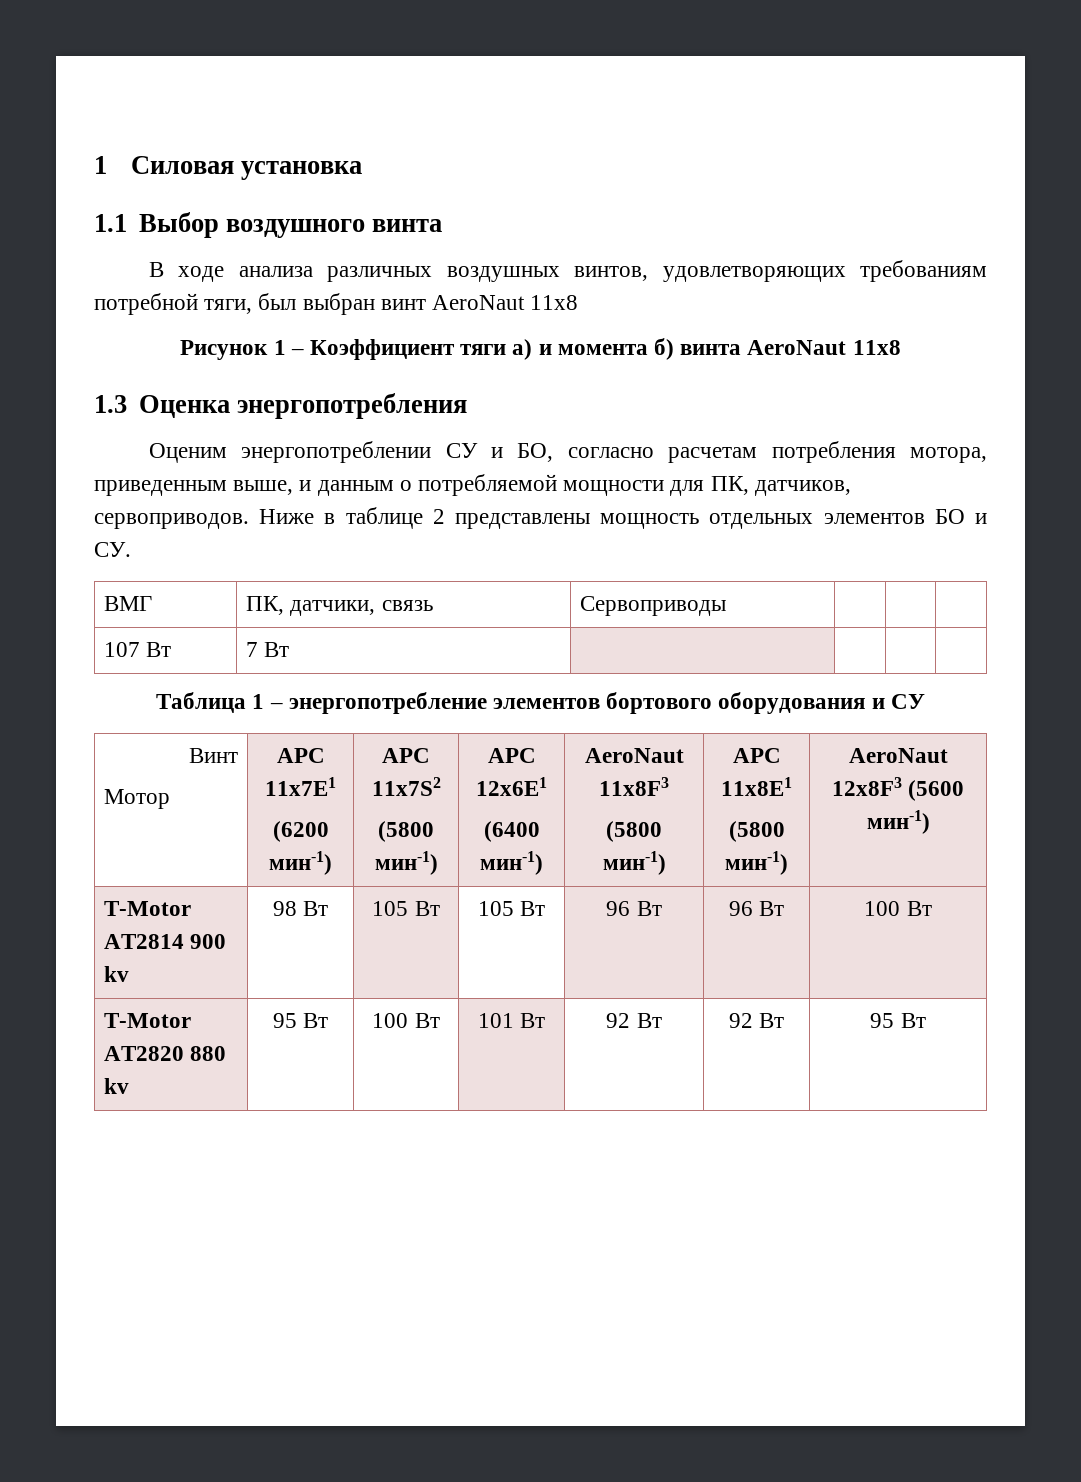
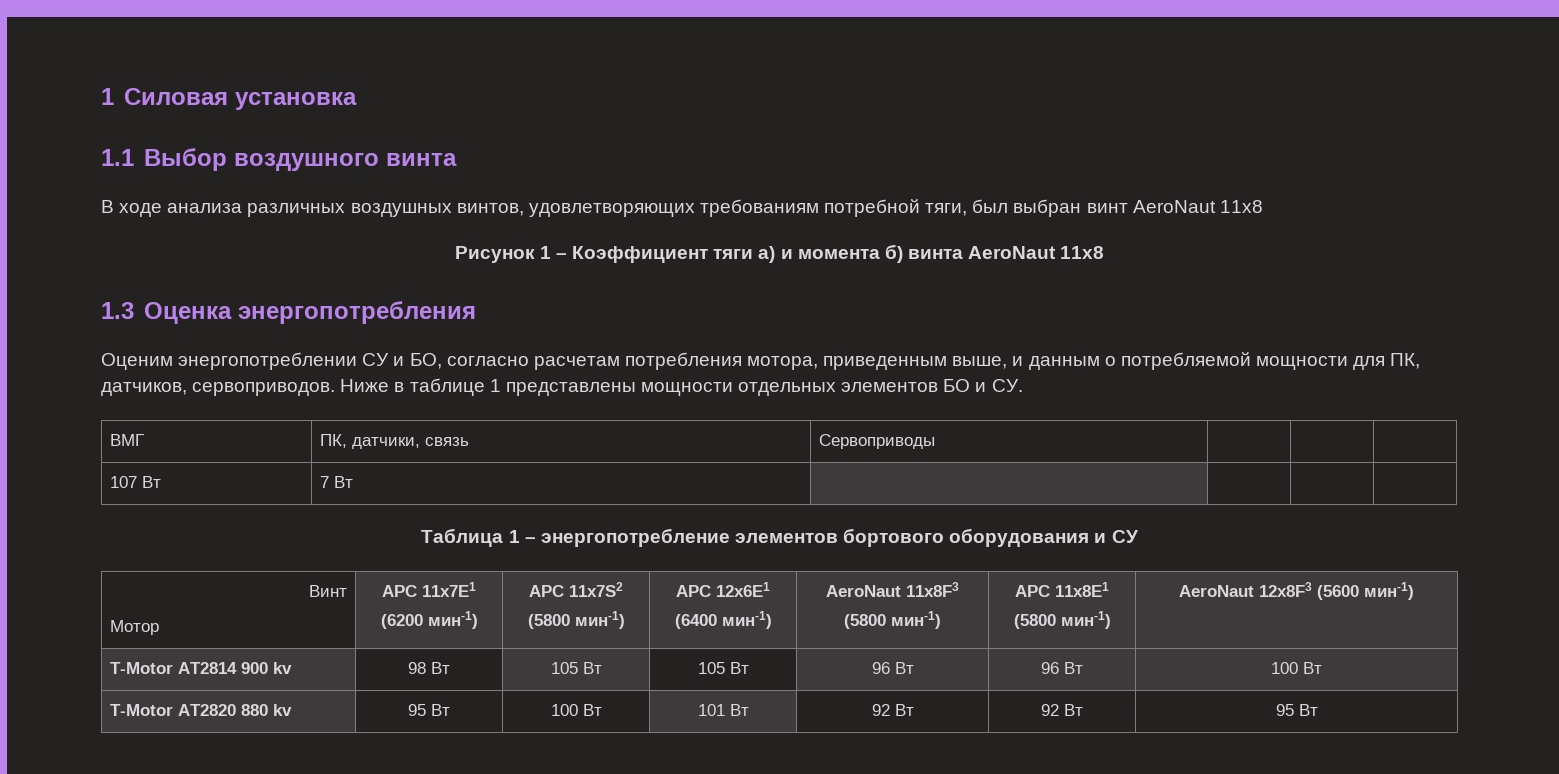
[432,509,700,529] 2 представлены мощность -> [489,379,733,396] 1 представлены мощности

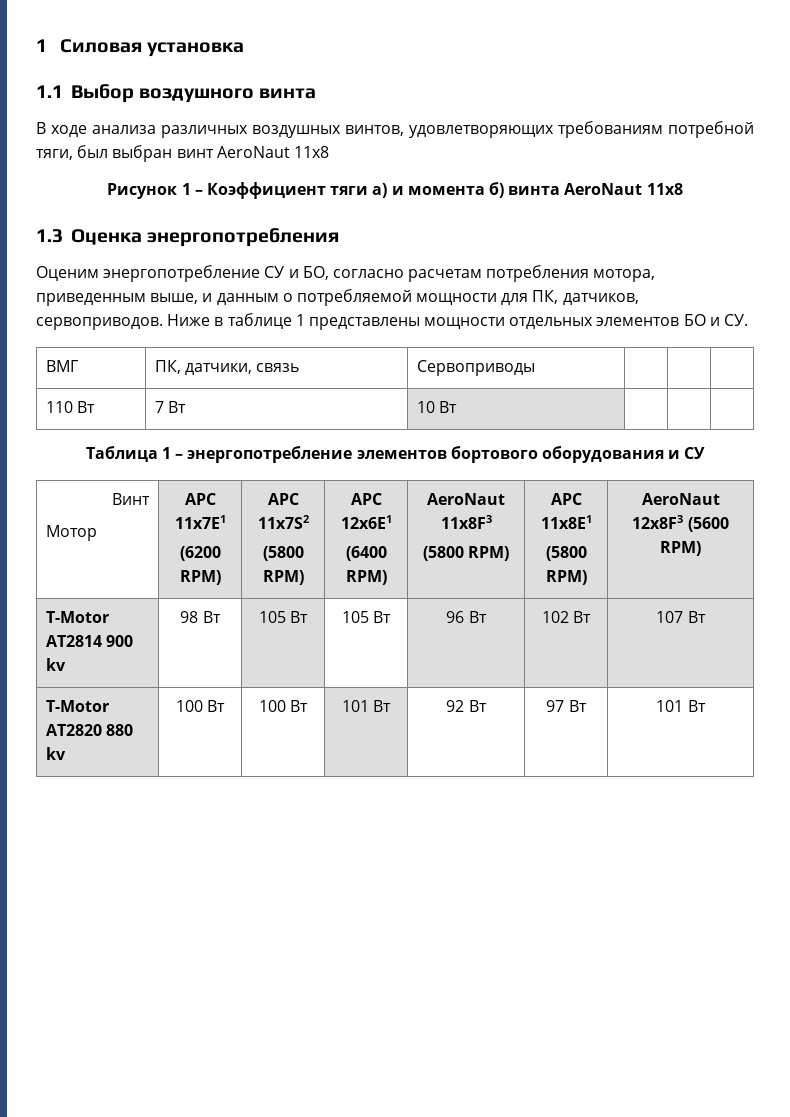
[178,352,358,370] энергопотреблении -> [103,265,261,282] энергопотребление
[110,476,138,488] 107 -> [45,401,73,413] 110
(354, 482) none -> [416,401,457,413] 10 Вт
[427,611,478,629] мин-1) -> [179,570,221,585] RPM)
[574,611,625,629] мин-1) -> [262,570,304,585] RPM)
[721,611,772,629] мин-1) -> [345,570,387,585] RPM)
[891,611,941,629] мин-1) -> [468,546,510,561] RPM)
[1060,611,1111,629] мин-1) -> [545,570,587,585] RPM)
[1364,582,1414,600] мин-1) -> [660,541,701,556] RPM)
[1041,662,1083,674] [1271,662,1298,674] 96 Вт | 100 -> [541,611,592,623] [656,611,684,623] 102 Вт | 107
[407,704,426,716] 95 -> [175,700,203,712] 100
[1041,704,1083,716] [1275,704,1294,716] 92 Вт | 95 -> [546,700,587,712] [656,700,684,712] 97 Вт | 101

